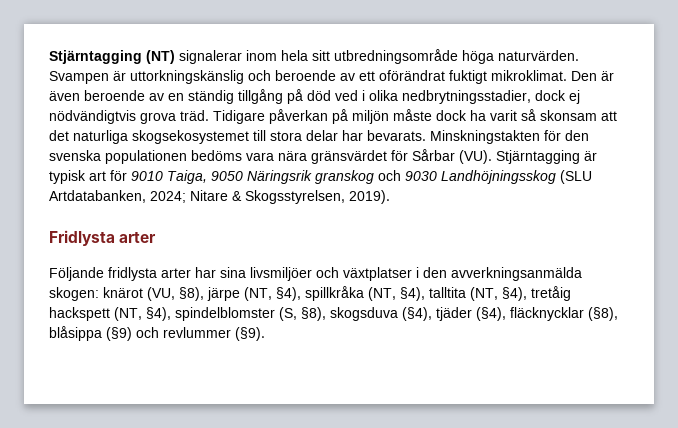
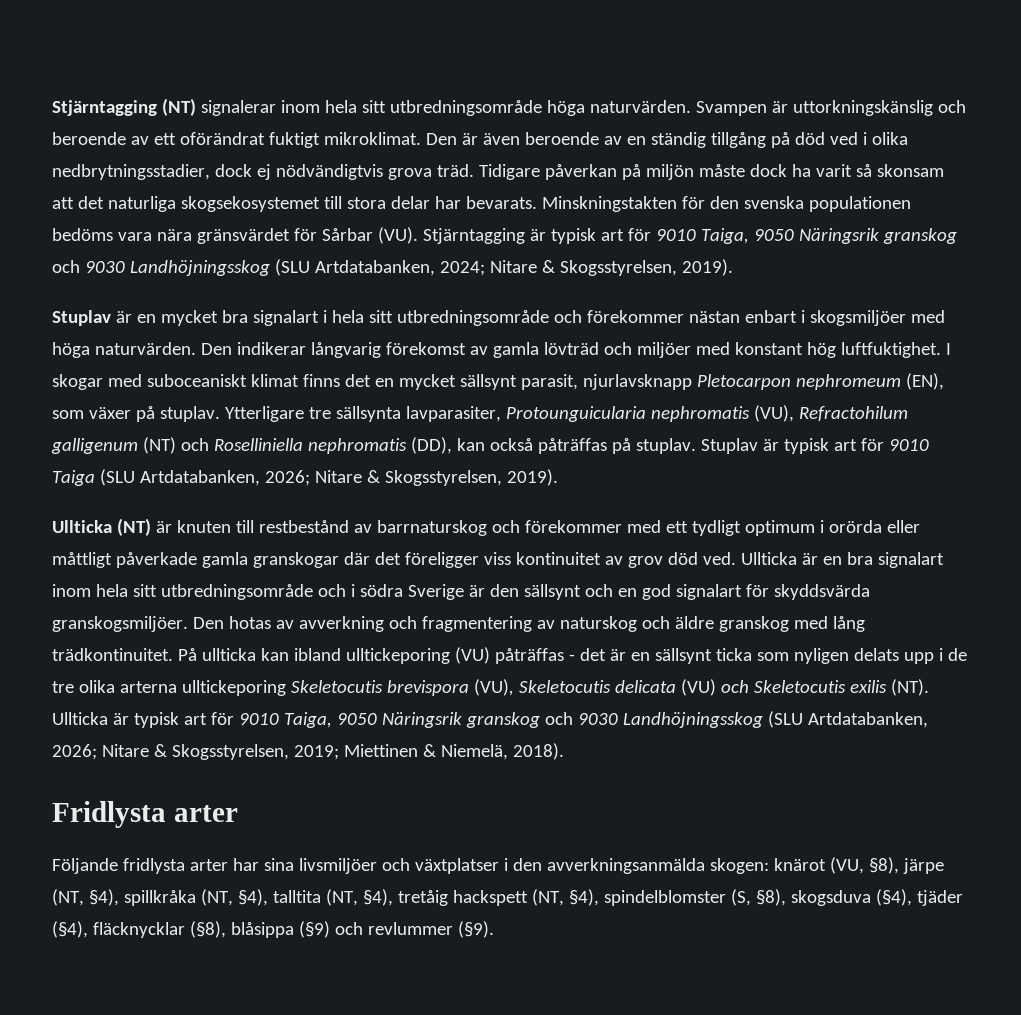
(390, 197) none -> [52,310,945,326] [52,342,951,358] [52,373,944,390] [52,405,908,422] [51,437,929,454] [52,469,558,486] [52,518,920,536] [52,552,944,568] [52,584,870,600] [52,616,865,632] [52,647,967,664] [52,679,929,696] [52,711,928,728] [52,743,564,760] // Stuplav är en mycket bra signalart i hela sitt utbredningsområde och förekommer nästan enbart i skogsmiljöer med höga naturvärden. Den indikerar långvarig förekomst av gamla lövträd och miljöer med konstant hög luftfuktighet. I skogar med suboceaniskt klimat finns det en mycket sällsynt parasit, njurlavsknapp Pletocarpon nephromeum (EN), som växer på stuplav. Ytterligare tre sällsynta lavparasiter, Protounguicularia nephromatis (VU), Refractohilum galligenum (NT) och Roselliniella nephromatis (DD), kan också påträffas på stuplav. Stuplav är typisk art för 9010 Taiga (SLU Artdatabanken, 2026; Nitare & Skogsstyrelsen, 2019). // Ullticka (NT) är knuten till restbestånd av barrnaturskog och förekommer med ett tydligt optimum i orörda eller måttligt påverkade gamla granskogar där det föreligger viss kontinuitet av grov död ved. Ullticka är en bra signalart inom hela sitt utbredningsområde och i södra Sverige är den sällsynt och en god signalart för skyddsvärda granskogsmiljöer. Den hotas av avverkning och fragmentering av naturskog och äldre granskog med lång trädkontinuitet. På ullticka kan ibland ulltickeporing (VU) påträffas - det är en sällsynt ticka som nyligen delats upp i de tre olika arterna ulltickeporing Skeletocutis brevispora (VU), Skeletocutis delicata (VU) och Skeletocutis exilis (NT). Ullticka är typisk art för 9010 Taiga, 9050 Näringsrik granskog och 9030 Landhöjningsskog (SLU Artdatabanken, 2026; Nitare & Skogsstyrelsen, 2019; Miettinen & Niemelä, 2018).

